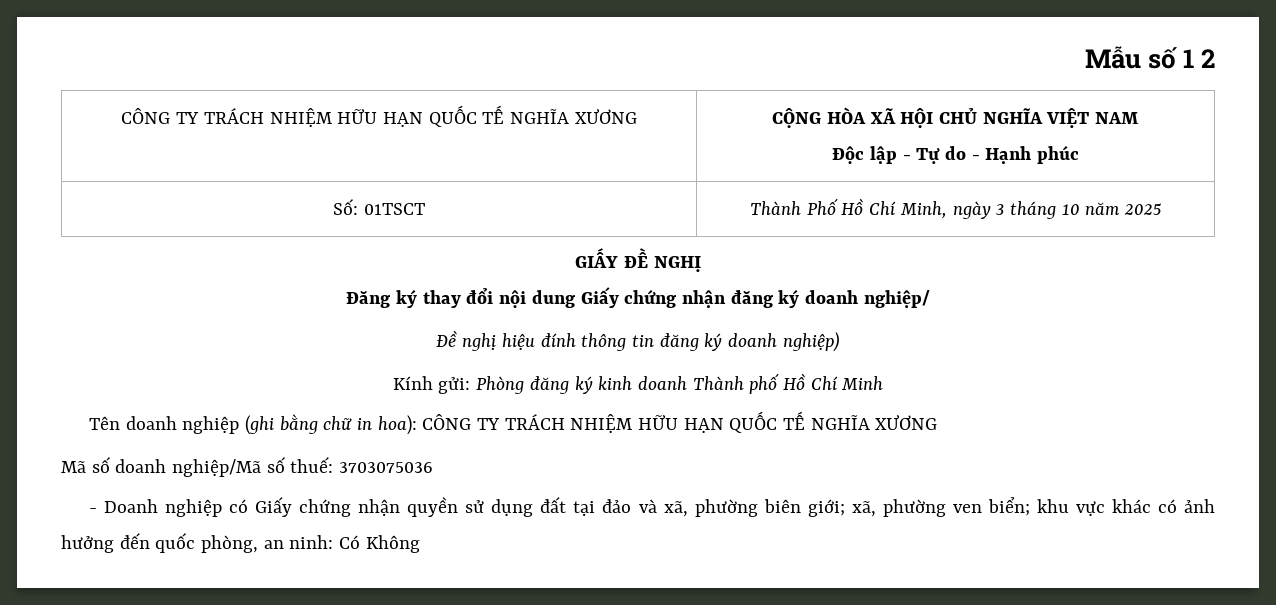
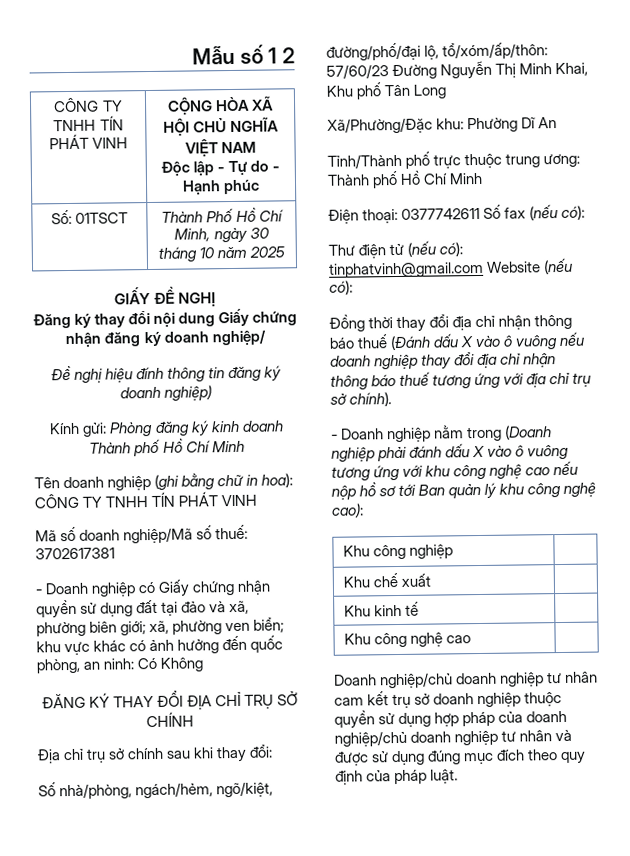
[203,105,637,127] TRÁCH NHIỆM HỮU HẠN QUỐC TẾ NGHĨA XƯƠNG -> [53,115,124,132] [48,133,129,150] TNHH TÍN PHÁT VINH
[996,204,1005,215] 3 -> [249,227,270,239] 30
[504,411,938,433] TRÁCH NHIỆM HỮU HẠN QUỐC TẾ NGHĨA XƯƠNG -> [105,491,258,508] TNHH TÍN PHÁT VINH
[339,462,434,473] 3703075036 -> [35,547,115,560] 3702617381
(420, 544) none -> [42,690,298,710] [146,711,194,728] [37,744,274,764] [38,781,274,800] [326,42,549,61] [326,60,589,80] [326,82,447,100] [327,117,558,134] [327,151,581,169] [327,170,484,189] [328,204,586,224] [328,240,464,259] [328,257,574,278] [329,280,353,295] [329,314,573,332] [329,331,586,351] [330,352,557,370] [330,371,592,390] [330,392,393,407] [331,425,553,443] [331,443,570,462] [331,460,579,481] [331,482,597,500] [331,503,364,518] [343,544,454,560] [343,572,432,588] [344,601,420,617] [344,632,472,648] [334,671,599,689] [334,691,563,709] [334,710,568,729] [334,729,573,747] [334,749,587,766] [335,769,459,785] // ĐĂNG KÝ THAY ĐỔI ĐỊA CHỈ TRỤ SỞ CHÍNH // Địa chỉ trụ sở chính sau khi thay đổi: // Số nhà/phòng, ngách/hẻm, ngõ/kiệt, đường/phố/đại lộ, tổ/xóm/ấp/thôn: 57/60/23 Đường Nguyễn Thị Minh Khai, Khu phố Tân Long // Xã/Phường/Đặc khu: Phường Dĩ An // Tỉnh/Thành phố trực thuộc trung ương: Thành phố Hồ Chí Minh // Điện thoại: 0377742611 Số fax (nếu có): // Thư điện tử (nếu có): tinphatvinh@gmail.com Website (nếu có): // Đồng thời thay đổi địa chỉ nhận thông báo thuế (Đánh dấu X vào ô vuông nếu doanh nghiệp thay đổi địa chỉ nhận thông báo thuế tương ứng với địa chỉ trụ sở chính). // - Doanh nghiệp nằm trong (Doanh nghiệp phải đánh dấu X vào ô vuông tương ứng với khu công nghệ cao nếu nộp hồ sơ tới Ban quản lý khu công nghệ cao): // Khu công nghiệp | // Khu chế xuất | // Khu kinh tế | // Khu công nghệ cao | // Doanh nghiệp/chủ doanh nghiệp tư nhân cam kết trụ sở doanh nghiệp thuộc quyền sử dụng hợp pháp của doanh nghiệp/chủ doanh nghiệp tư nhân và được sử dụng đúng mục đích theo quy định của pháp luật.

